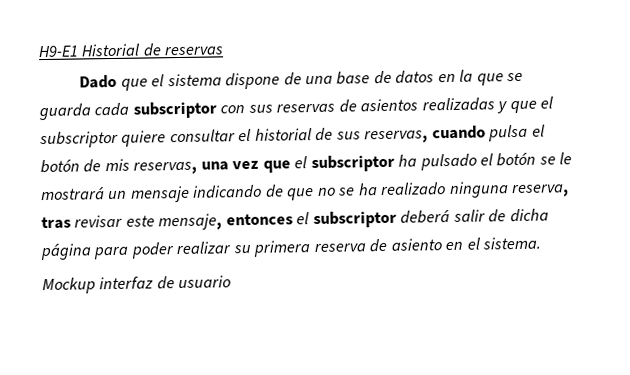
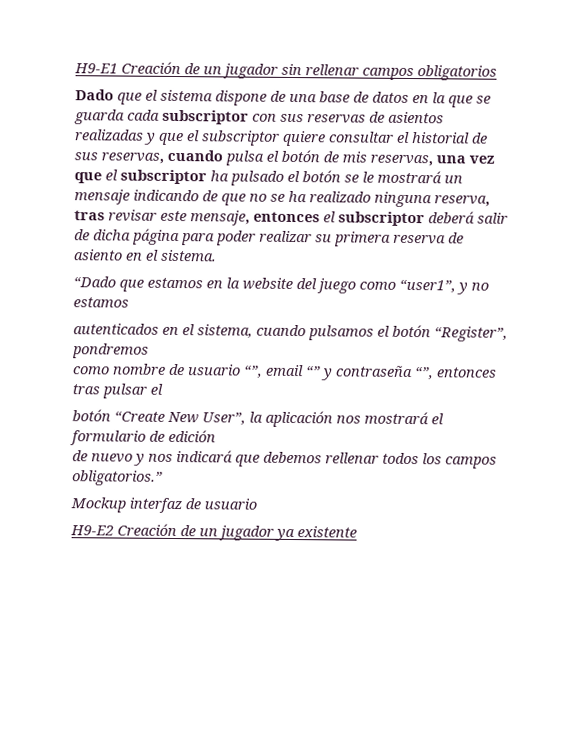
[81,43,225,57] Historial de reservas -> [121,61,497,81] Creación de un jugador sin rellenar campos obligatorios
[42,275,232,295] Mockup interfaz de usuario -> [73,276,489,295] [73,297,129,308] [73,323,508,342] [72,343,149,359] [72,363,497,381] [72,383,163,399] [72,409,444,428] [69,429,216,446] [72,450,497,469] [72,470,163,486] [70,497,257,514] [70,523,357,542] “Dado que estamos en la website del juego como “user1”, y no estamos // autenticados en el sistema, cuando pulsamos el botón “Register”, pondremos // como nombre de usuario “”, email “” y contraseña “”, entonces tras pulsar el // botón “Create New User”, la aplicación nos mostrará el formulario de edición // de nuevo y nos indicará que debemos rellenar todos los campos obligatorios.” // Mockup interfaz de usuario // H9-E2 Creación de un jugador ya existente

